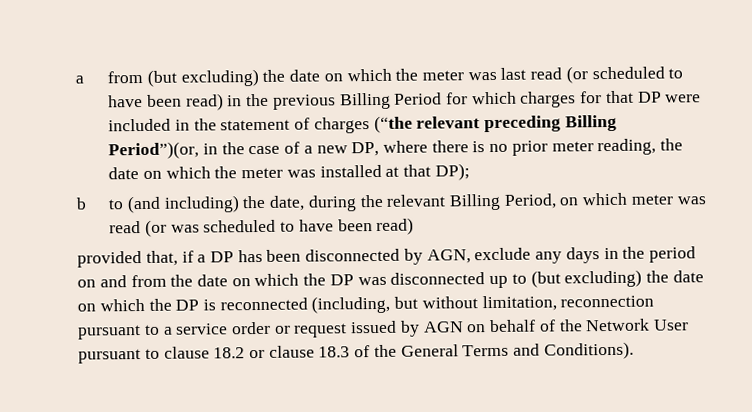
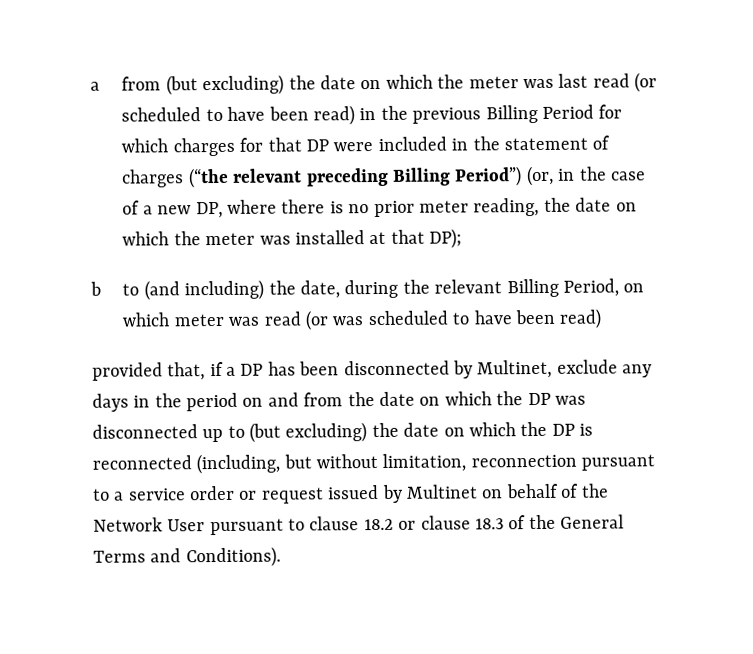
[108,141,200,160] Period”)(or, -> [454,165,554,187] Period”) (or,
[426,249,471,264] AGN, -> [477,359,553,379] Multinet,
[422,321,464,333] AGN -> [405,484,478,499] Multinet

